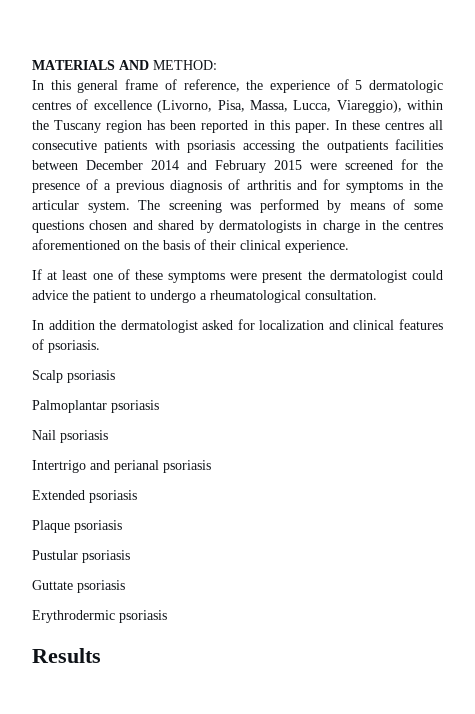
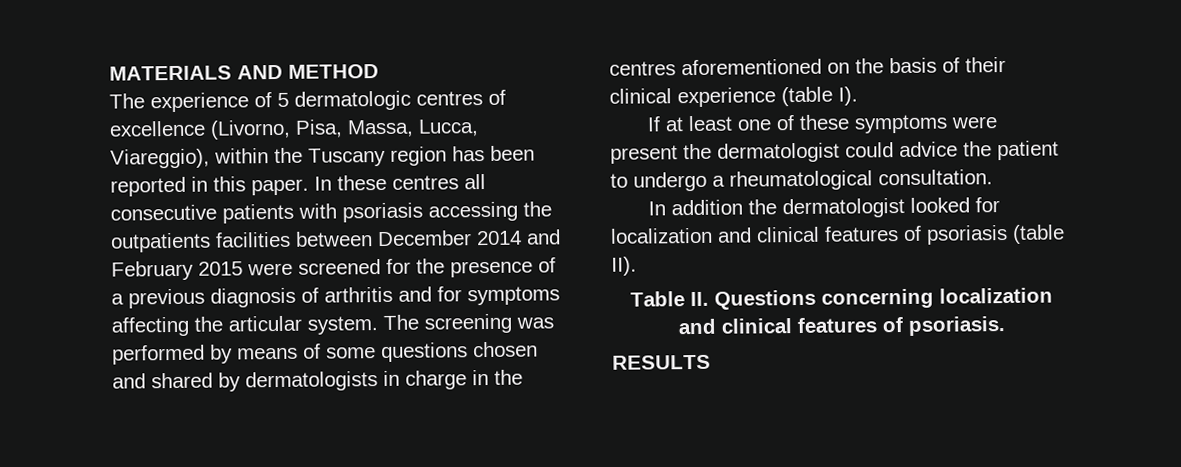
[153,60,217,70] [32,79,264,93] METHOD: // In this general frame of reference, the -> [288,64,379,79] [109,93,145,109] METHOD // The
[408,180,420,190] in -> [111,316,189,337] affecting
[285,240,349,253] experience. -> [677,86,858,108] experience (table I).
[202,320,234,330] asked -> [910,197,971,213] looked
[48,340,100,353] [32,370,115,383] [32,400,159,413] [32,430,108,443] [32,460,211,473] [32,490,137,503] [32,520,122,533] [32,550,130,563] [32,580,125,593] [32,610,167,623] [32,648,101,663] psoriasis. // Scalp psoriasis // Palmoplantar psoriasis // Nail psoriasis // Intertrigo and perianal psoriasis // Extended psoriasis // Plaque psoriasis // Pustular psoriasis // Guttate psoriasis // Erythrodermic psoriasis // Results -> [926,224,1065,245] [611,256,637,276] [629,287,1053,310] [677,316,1005,336] [612,354,711,370] psoriasis (table II). // Table II. Questions concerning localization and clinical features of psoriasis. // RESULTS

